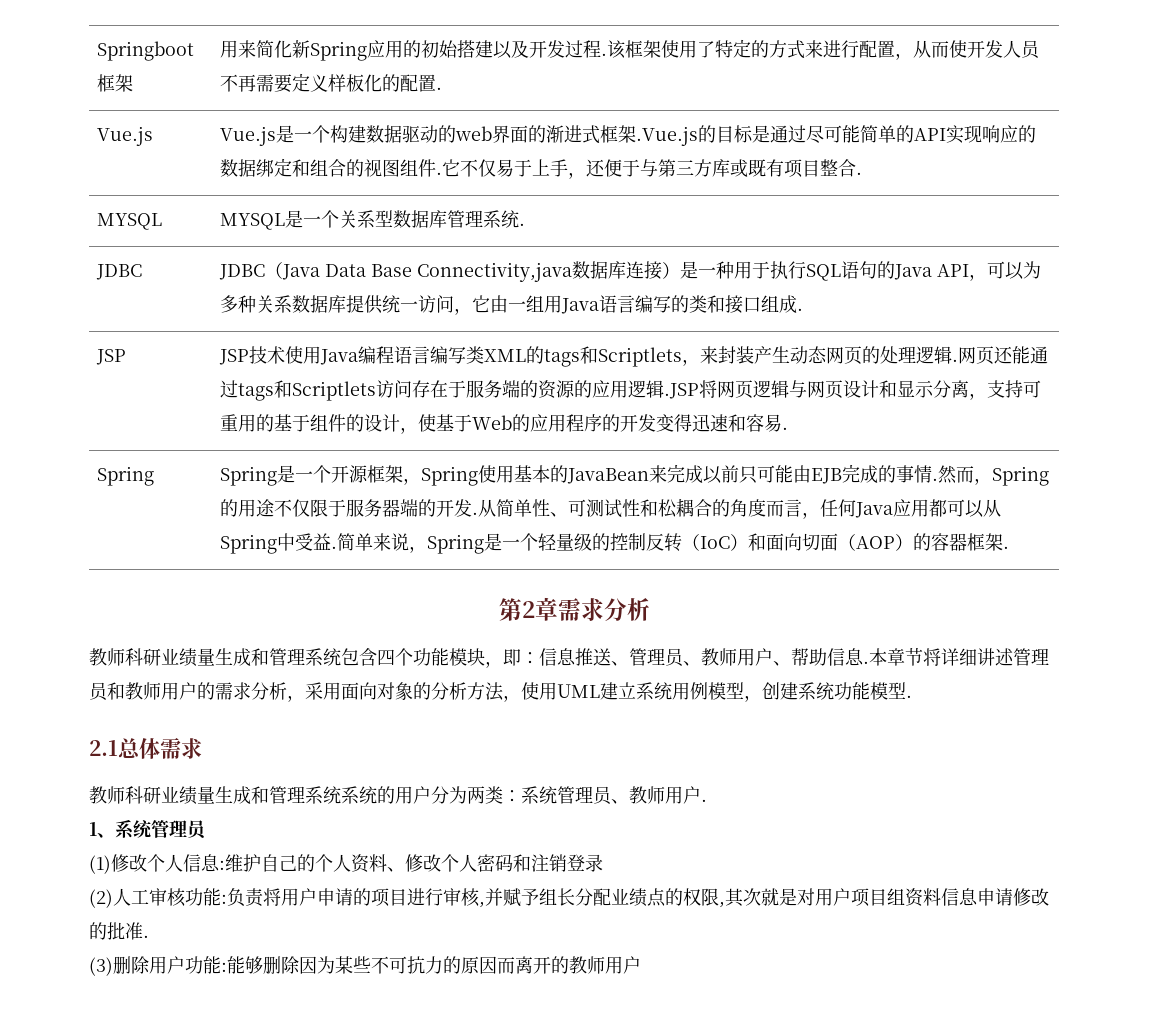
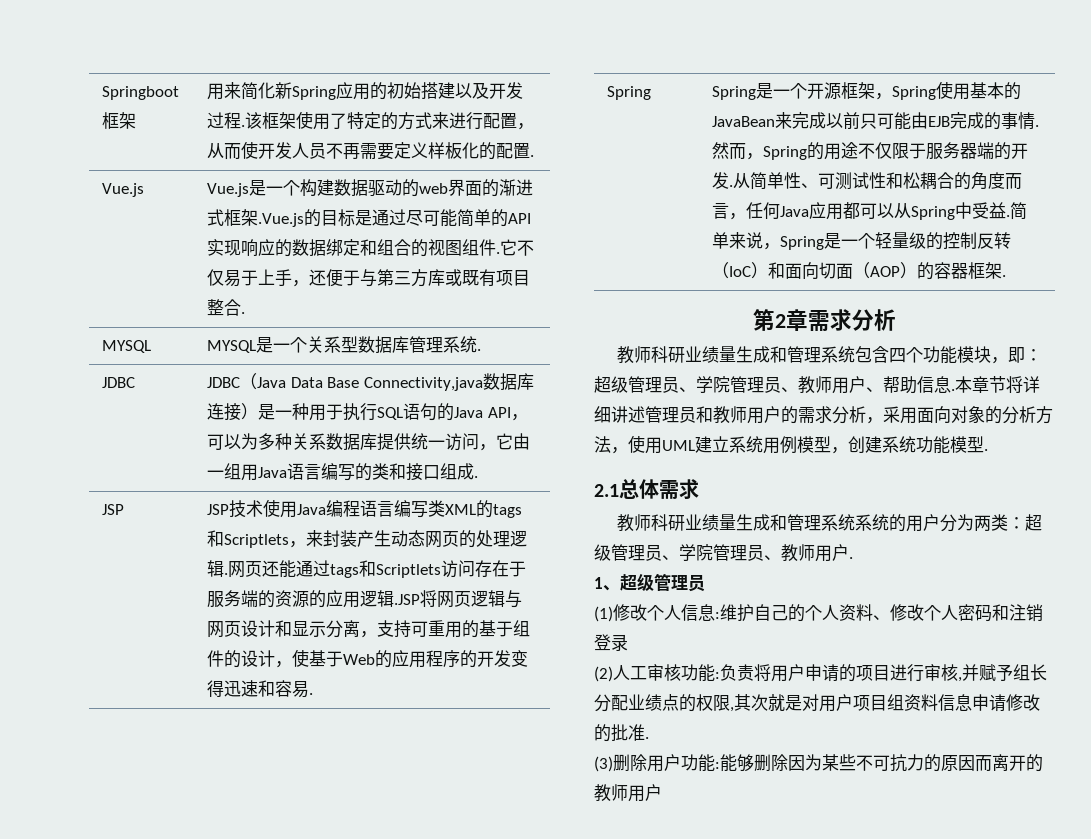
[539,648,629,666] 信息推送、 -> [594,376,730,393] 超级管理员、学院
[521,786,557,804] 系统 -> [1024,514,1042,531] [594,544,713,561] 超级管理员、学院
[115,819,152,839] 系统 -> [620,573,654,592] 超级

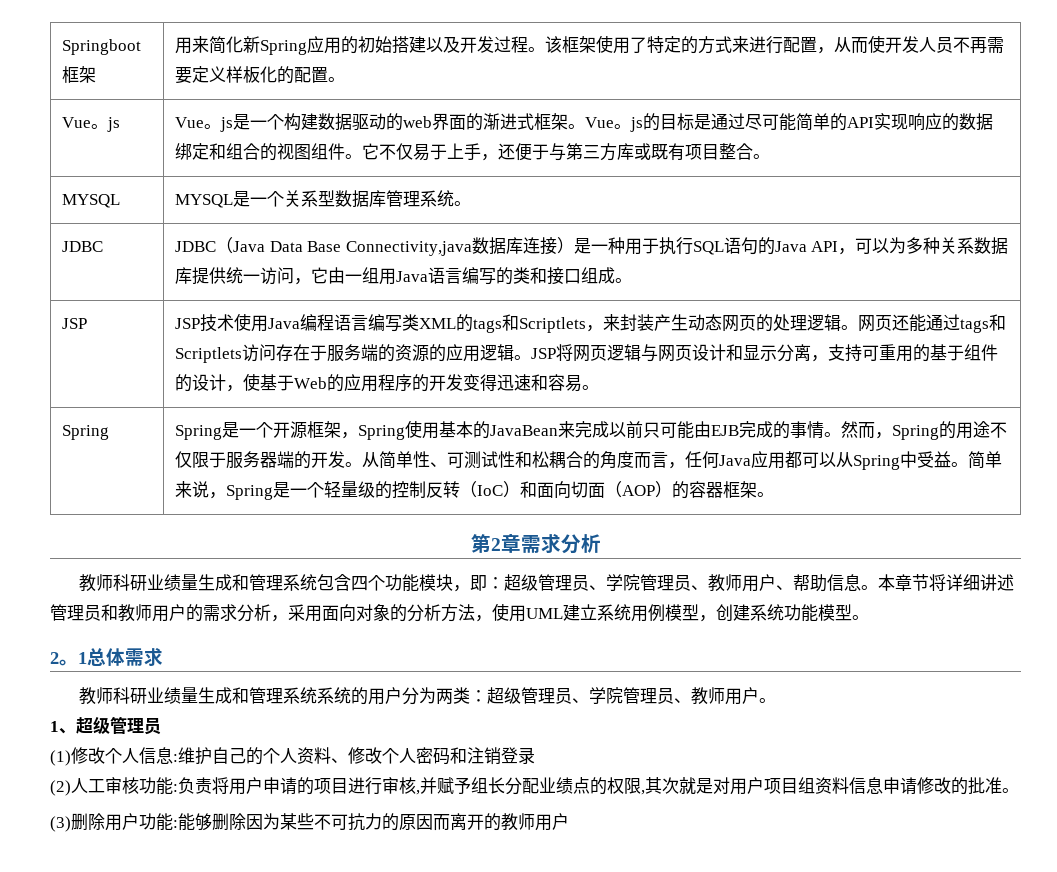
[241,125,246,127] . -> [528,47,546,52] 。
[530,155,535,157] [102,183,145,197] [207,183,250,197] . // Vue.js | Vue.js -> [328,77,346,82] [62,117,121,132] [175,117,234,132] 。 // Vue。js | Vue。js
[258,213,305,227] .Vue.js -> [568,117,644,132] 。Vue。js
[496,252,501,254] . -> [345,154,363,159] 。
[241,312,246,314] . -> [753,154,771,159] 。
[477,349,482,351] . -> [454,201,472,206] 。
[474,476,479,478] . -> [615,278,633,283] 。
[224,573,229,575] . -> [841,325,859,330] 。
[394,594,421,605] .JSP -> [514,348,557,360] 。JSP
[309,693,314,695] . -> [582,385,600,390] 。
[1035,125,1040,127] . -> [824,432,842,437] 。
[729,185,734,187] . -> [345,462,363,467] 。
[1006,215,1011,217] . -> [951,462,969,467] 。
[1002,275,1007,277] . -> [757,492,775,497] 。
[951,389,955,391] . -> [861,585,879,590] 。
[984,449,988,451] [594,484,619,497] . // 2.1 -> [852,615,869,620] [50,652,87,666] 。 // 2。1
[849,557,853,559] . -> [759,698,777,703] 。
[645,737,649,739] . -> [1002,788,1019,793] 。

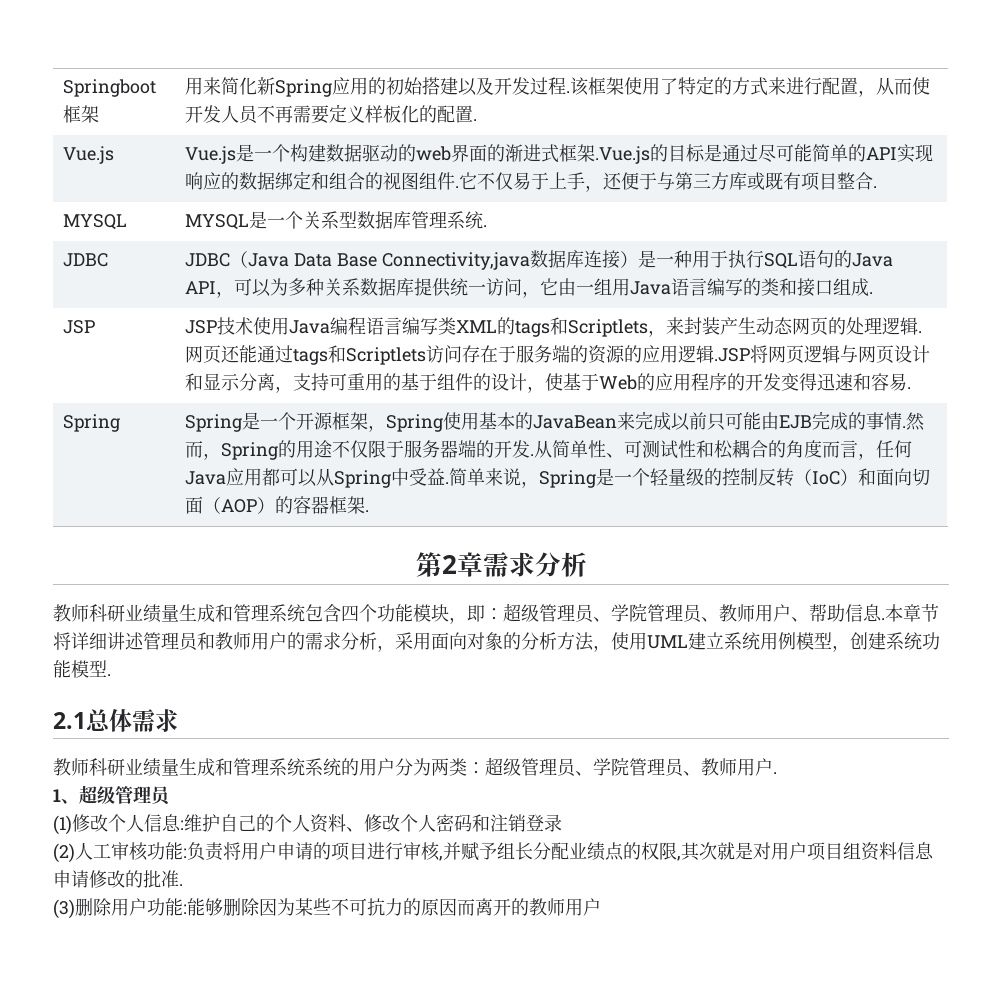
[528,47,546,52] 。 -> [566,91,571,93] .
[328,77,346,82] [62,117,121,132] [175,117,234,132] 。 // Vue。js | Vue。js -> [473,119,478,121] [63,146,115,164] [185,146,237,164] . // Vue.js | Vue.js
[568,117,644,132] 。Vue。js -> [595,146,651,164] .Vue.js
[345,154,363,159] 。 -> [455,186,460,188] .
[753,154,771,159] 。 -> [873,186,878,188] .
[454,201,472,206] 。 -> [483,225,488,227] .
[615,278,633,283] 。 -> [869,292,874,294] .
[841,325,859,330] 。 -> [918,331,923,333] .
[514,348,557,360] 。JSP -> [714,348,751,362] .JSP
[582,385,600,390] 。 -> [907,387,912,389] .
[824,432,842,437] 。 -> [902,426,907,428] .
[345,462,363,467] 。 -> [530,454,535,456] .
[951,462,969,467] 。 -> [445,482,450,484] .
[757,492,775,497] 。 -> [365,510,370,512] .
[861,585,879,590] 。 -> [881,618,885,620] .
[852,615,869,620] [50,652,87,666] 。 // 2。1 -> [107,674,111,676] [53,712,86,729] . // 2.1
[759,698,777,703] 。 -> [773,772,777,774] .
[1002,788,1019,793] 。 -> [179,884,183,886] .

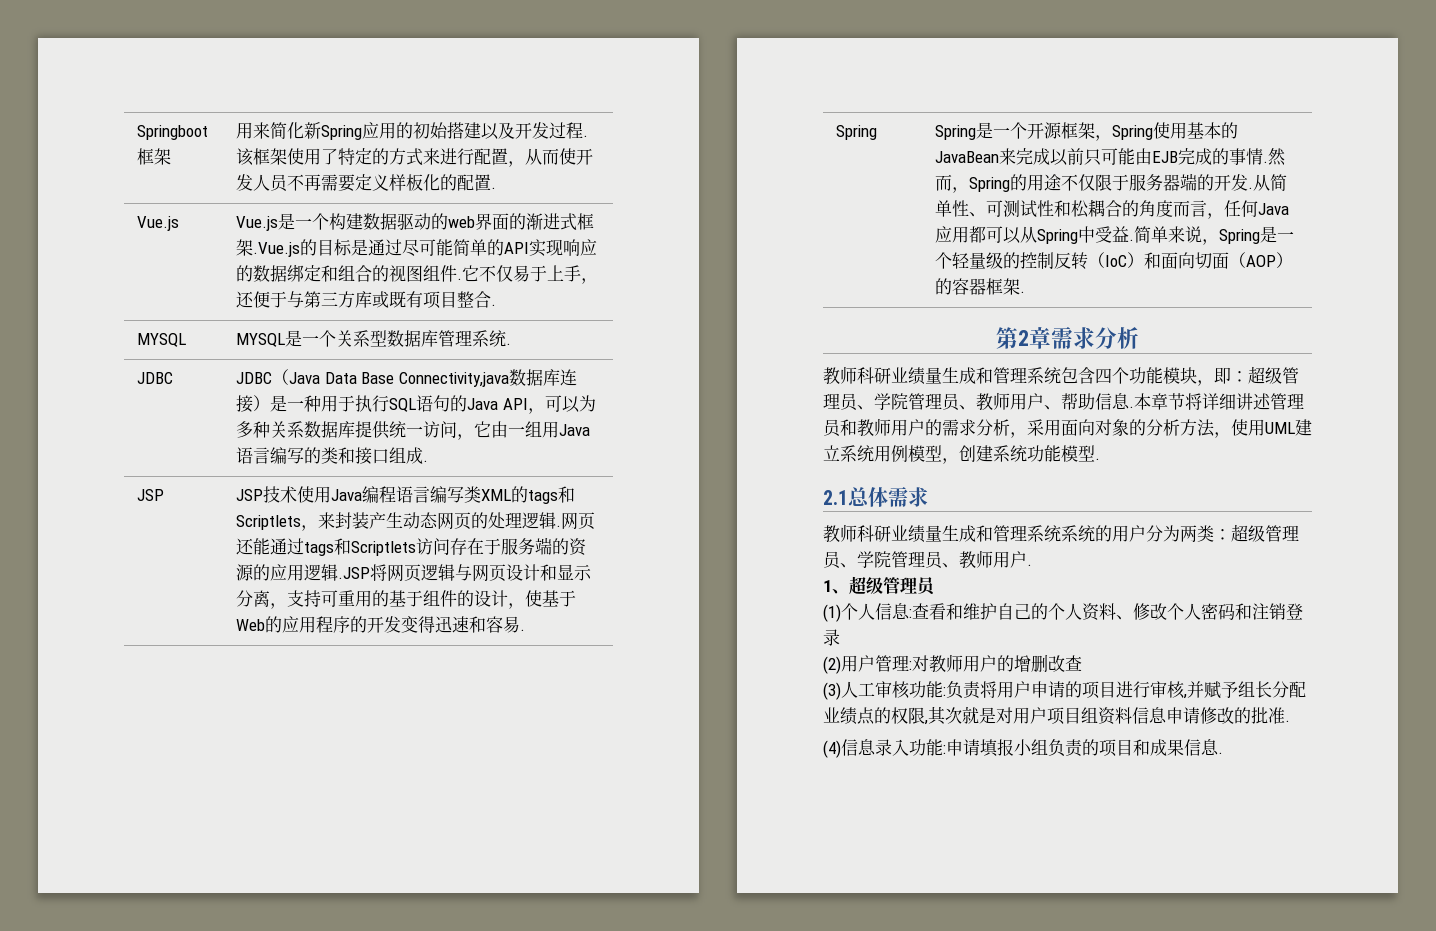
[72,814,108,832] 修改 -> (841, 613) none
(184, 825) none -> [912,603,963,620] 查看和
(75, 853) none -> [841,654,1082,673] [823,682,841,700] 用户管理:对教师用户的增删改查 // (3)
[53,898,601,919] (3)删除用户功能:能够删除因为某些不可抗力的原因而离开的教师用户 -> [823,739,1223,758] (4)信息录入功能:申请填报小组负责的项目和成果信息.

